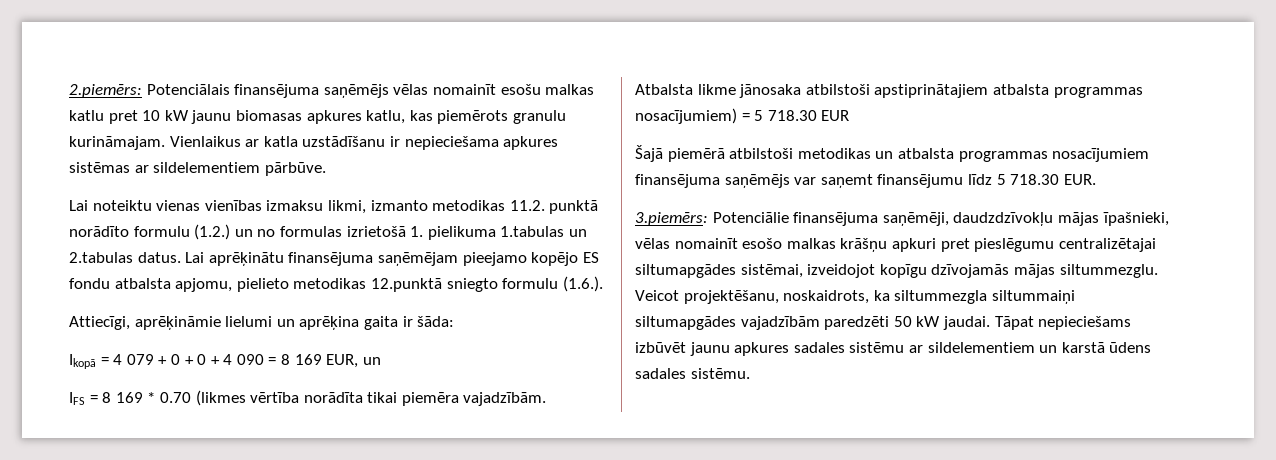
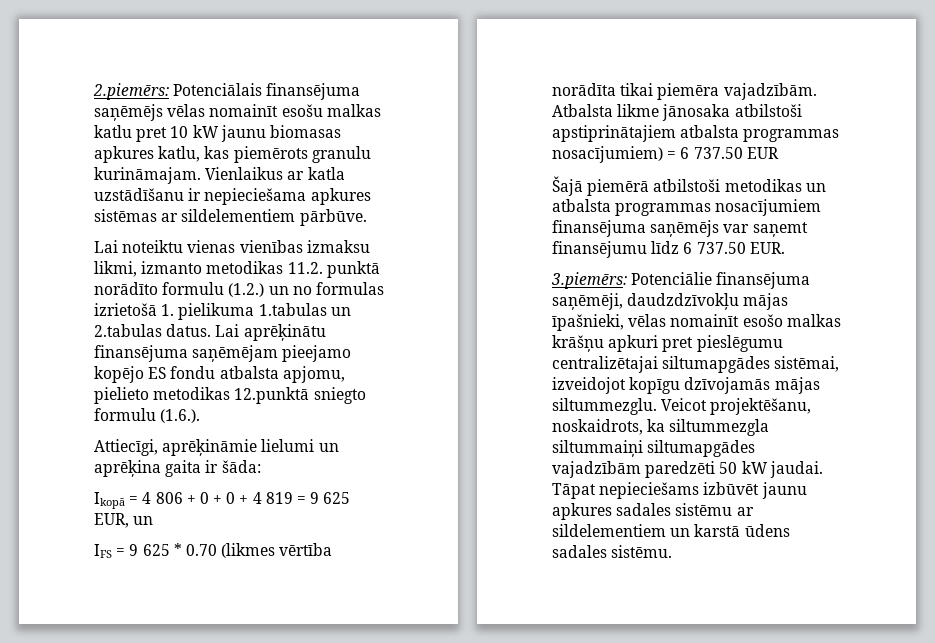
[126,354,154,365] 079 -> [155,492,183,504] 806
[236,354,322,365] 090 = 8 169 -> [265,492,351,504] 819 = 9 625
[102,392,143,403] 8 169 -> [129,544,170,556] 9 625
[754,110,817,121] 5 718.30 -> [680,147,743,159] 6 737.50
[996,174,1060,185] 5 718.30 -> [683,242,746,254] 6 737.50

